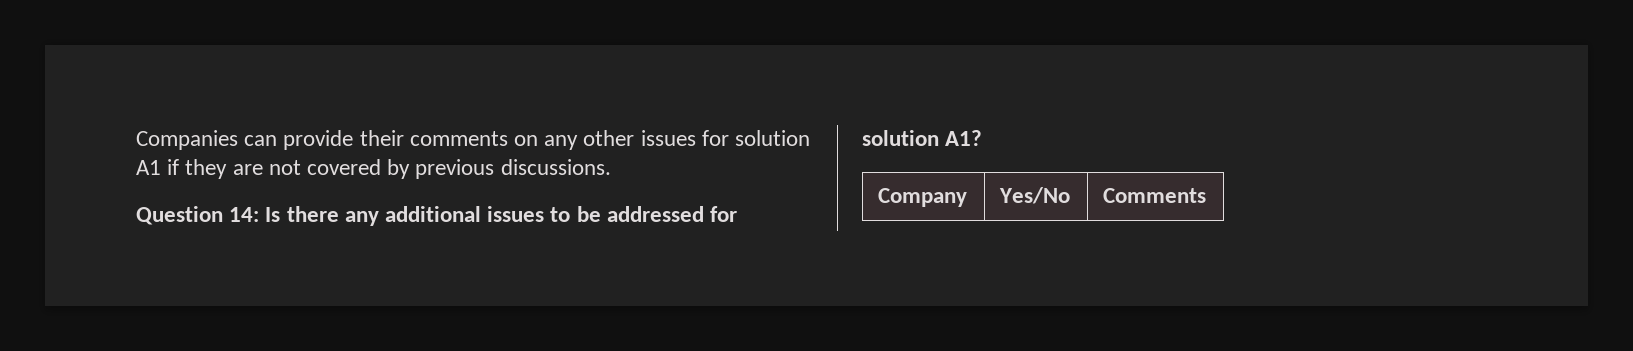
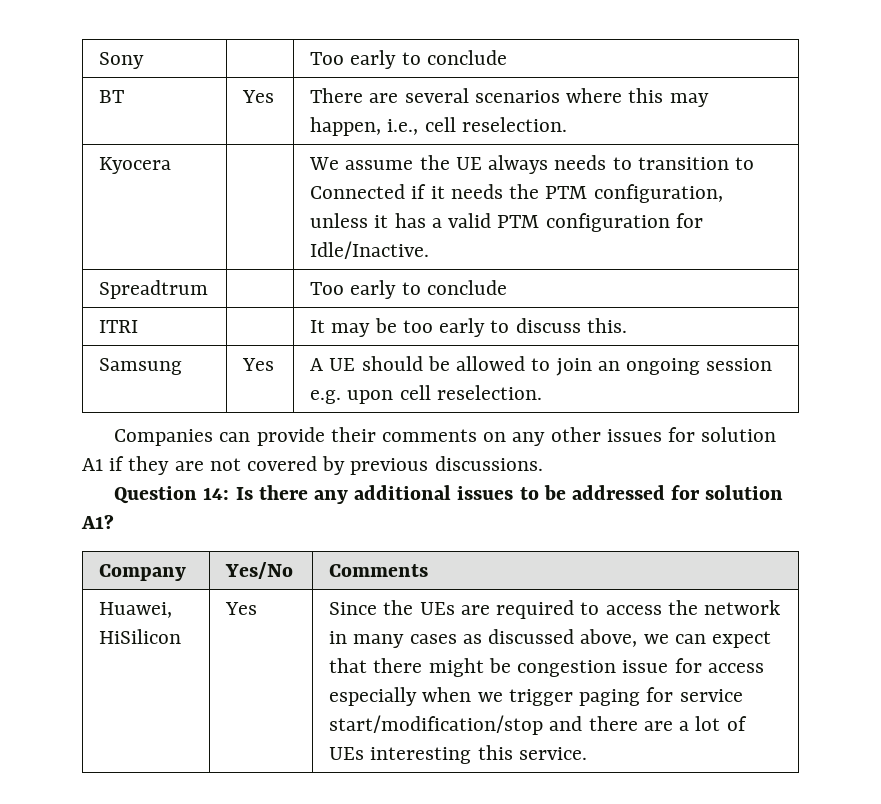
(136, 140) none -> [99,52,145,69] [310,50,507,69] [99,90,125,103] [242,90,275,103] [310,88,709,107] [310,117,567,136] [99,157,172,174] [309,155,754,174] [310,184,723,203] [310,213,703,232] [310,241,430,259] [99,280,209,299] [310,280,507,299] [99,320,139,333] [310,318,627,337] [99,358,183,375] [242,358,275,371] [310,356,773,376] [310,385,542,404] Sony | | Too early to conclude // BT | Yes | There are several scenarios where this may happen, i.e., cell reselection. // Kyocera | | We assume the UE always needs to transition to Connected if it needs the PTM configuration, unless it has a valid PTM configuration for Idle/Inactive. // Spreadtrum | | Too early to conclude // ITRI | | It may be too early to discuss this. // Samsung | Yes | A UE should be allowed to join an ongoing session e.g. upon cell reselection. //
(1207, 195) none -> [99,602,173,618] [99,629,182,644] [225,602,258,615] [329,600,780,619] [329,629,771,648] [329,658,764,677] [329,687,743,706] [329,715,747,735] [329,745,587,764] // Huawei, HiSilicon | Yes | Since the UEs are required to access the network in many cases as discussed above, we can expect that there might be congestion issue for access especially when we trigger paging for service start/modification/stop and there are a lot of UEs interesting this service.

